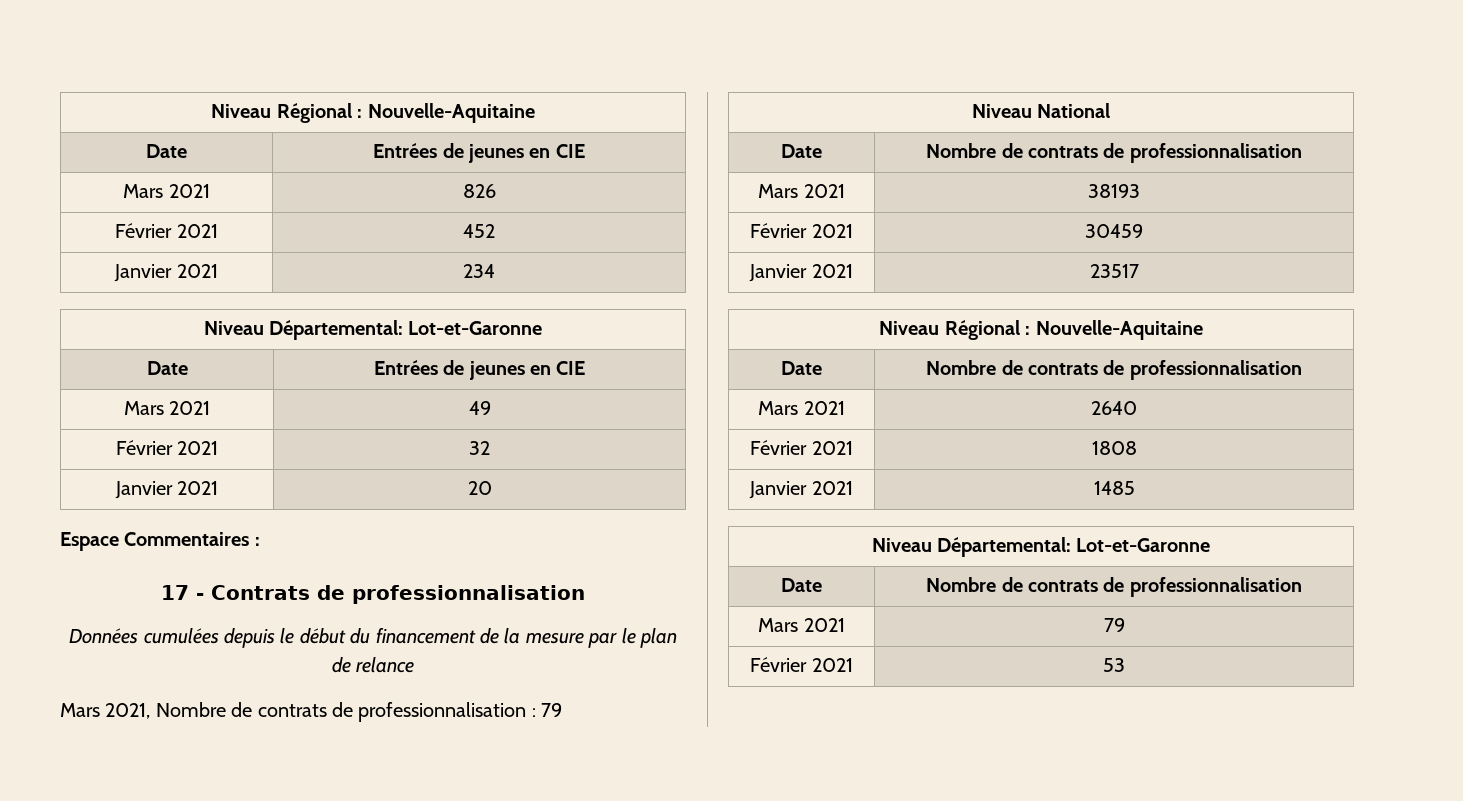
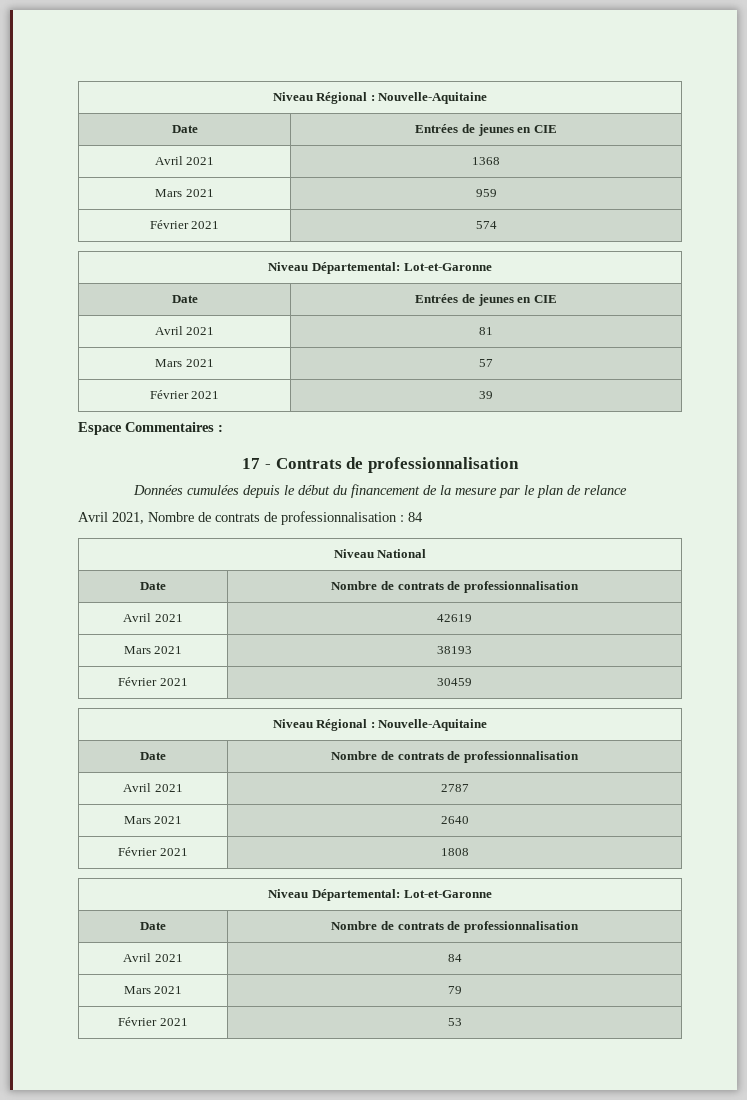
[123,184,210,198] [462,184,496,198] [115,223,218,238] [463,224,495,238] [114,264,218,282] [463,264,495,278] // Mars 2021 | 826 // Février 2021 | 452 // Janvier 2021 | 234 -> [154,156,215,165] [472,157,500,165] [155,189,214,197] [475,189,497,197] [149,220,220,229] [475,221,497,229] // Avril 2021 | 1368 // Mars 2021 | 959 // Février 2021 | 574
[123,401,211,415] [468,401,491,415] [115,440,219,455] [469,441,490,455] [114,481,219,499] [467,481,492,495] // Mars 2021 | 49 // Février 2021 | 32 // Janvier 2021 | 20 -> [154,326,215,335] [479,327,493,335] [155,359,214,367] [479,359,493,367] [149,390,220,399] [479,391,493,399] // Avril 2021 | 81 // Mars 2021 | 57 // Février 2021 | 39
[60,703,100,717] Mars -> [78,512,108,522] Avril
[541,703,563,717] 79 -> [408,512,423,522] 84
(1302, 153) none -> [123,613,183,622] [437,614,472,622] // Avril 2021 | 42619
[749,264,853,282] [1089,264,1139,278] // Janvier 2021 | 23517 -> (472, 682) none
(1302, 370) none -> [123,783,183,792] [440,784,469,792] // Avril 2021 | 2787
[749,481,853,499] [1093,481,1135,495] // Janvier 2021 | 1485 -> (469, 852) none
(1302, 587) none -> [123,953,183,962] [447,954,462,962] // Avril 2021 | 84

